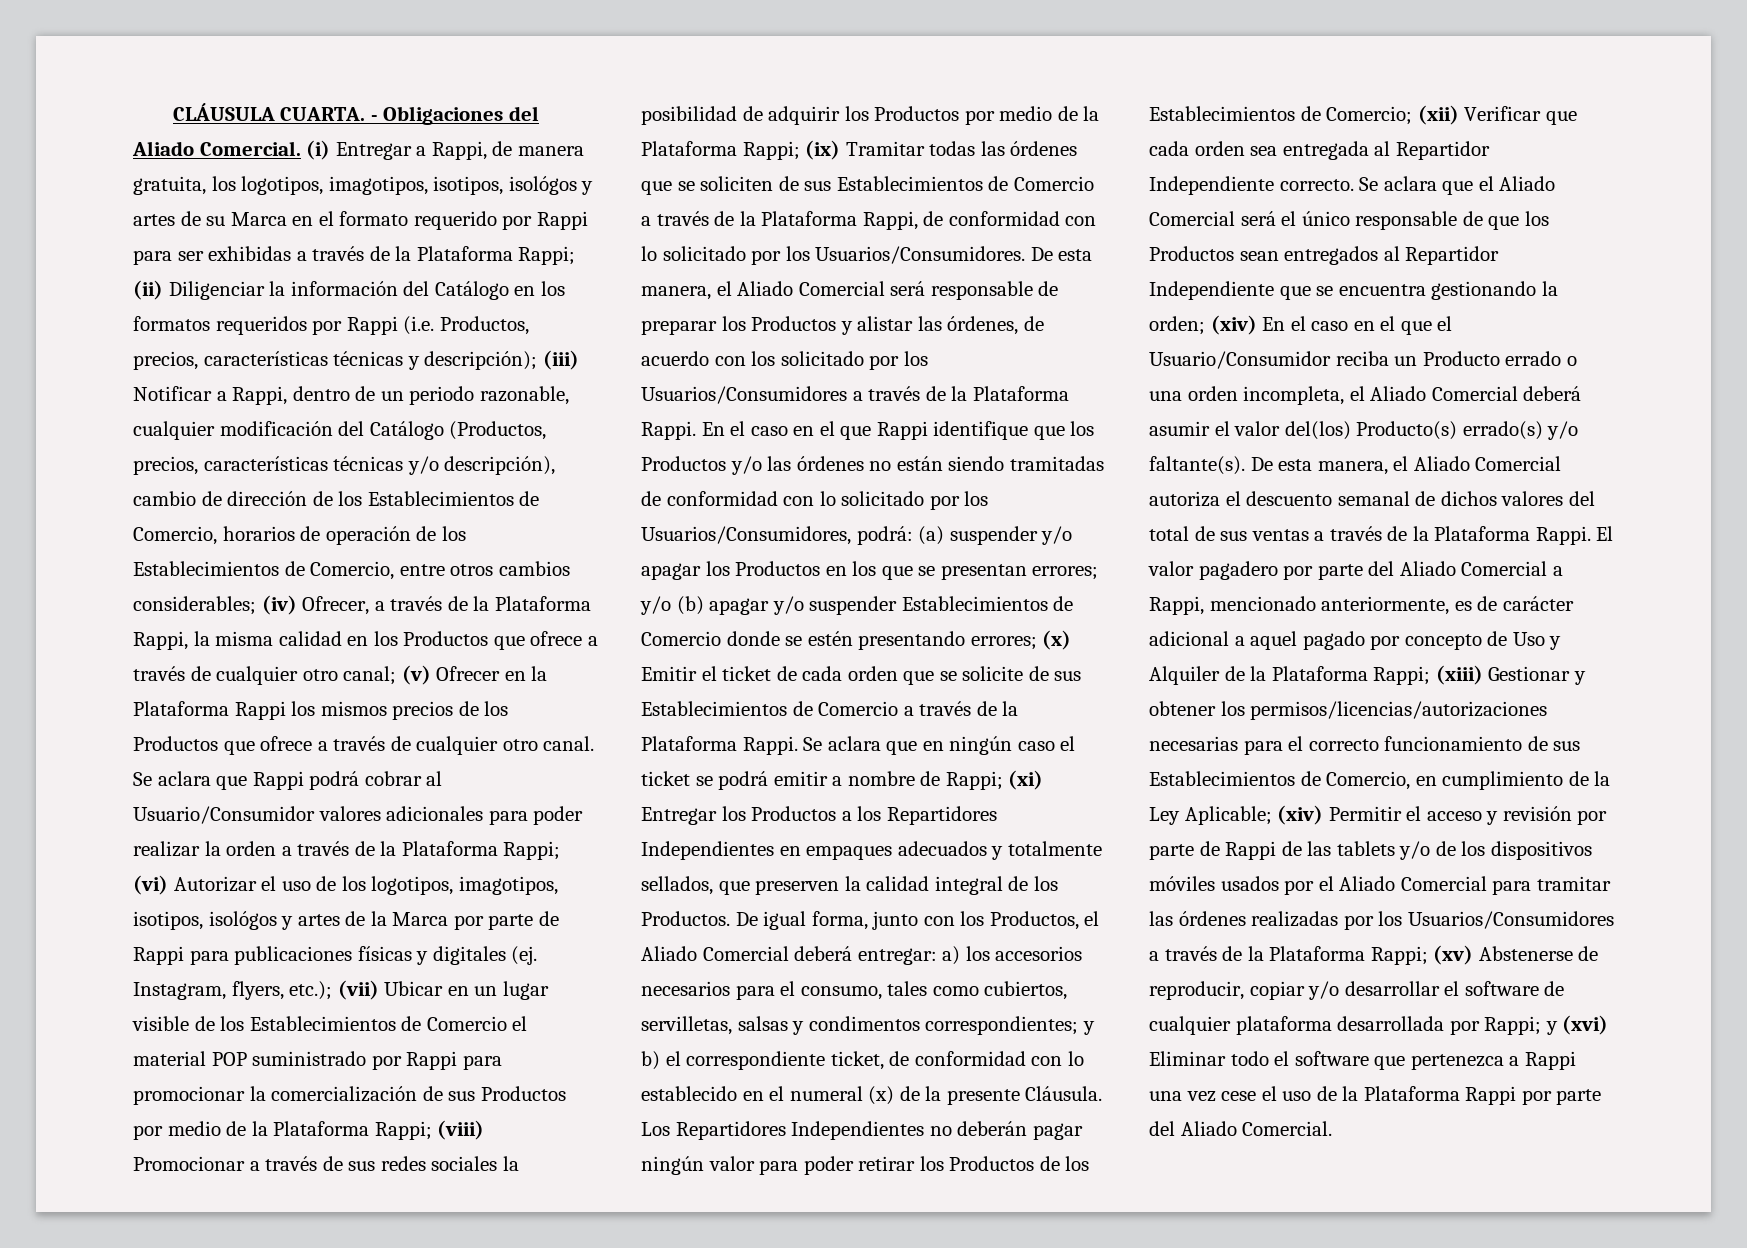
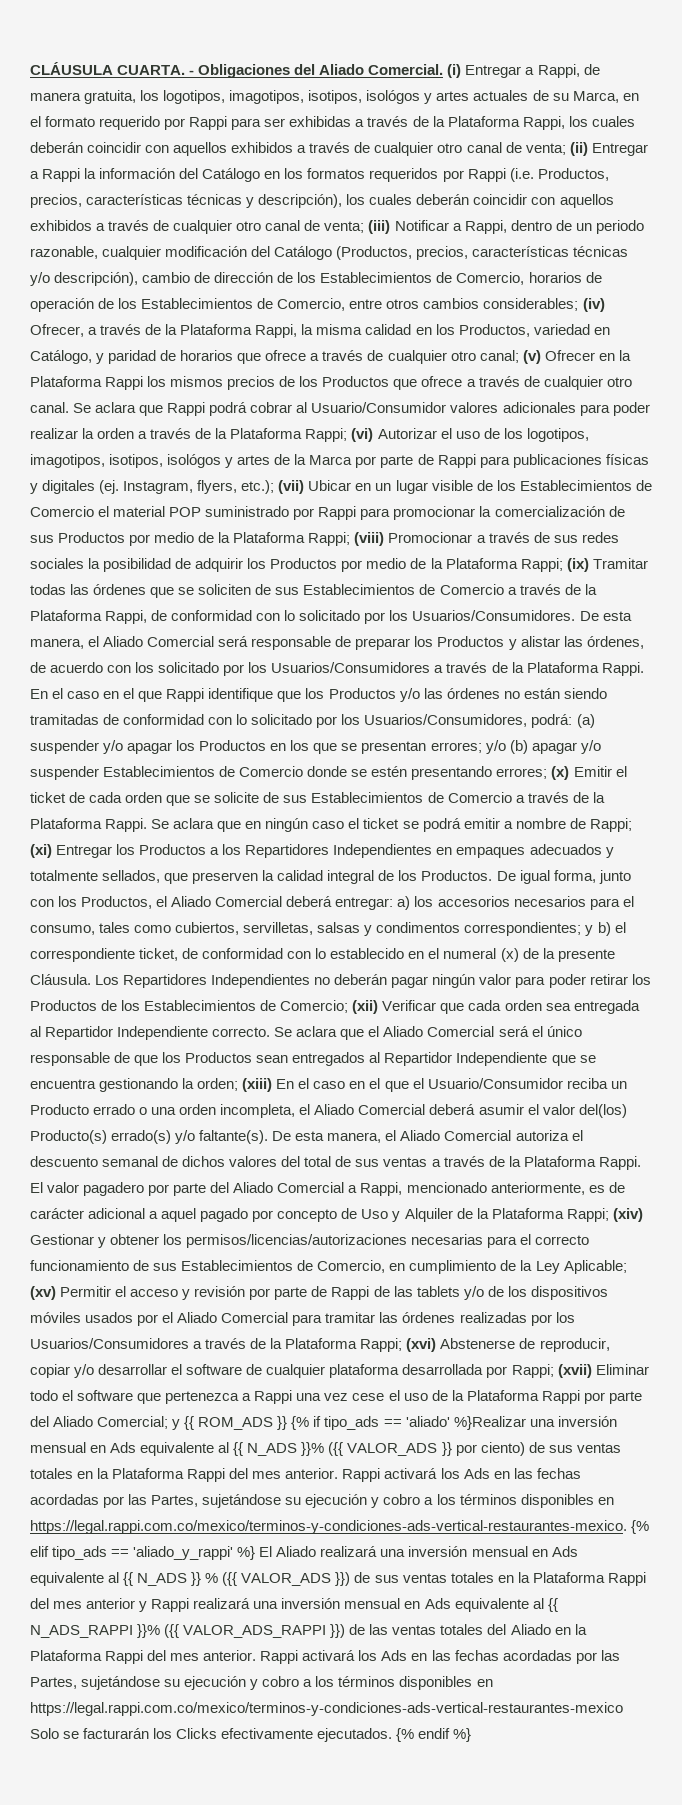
(175, 220) none -> [473,90,529,101] actuales
[230,212,287,226] Marca -> [572,91,619,103] Marca,
[518,246,576,265] [133,280,265,300] Rappi; (ii) Diligenciar -> [522,116,635,130] [30,142,648,156] [30,168,81,182] Rappi, los cuales deberán coincidir con aquellos exhibidos a través de cualquier otro canal de venta; (ii) Entregar a Rappi
[424,351,538,370] descripción); -> [258,194,614,208] [30,220,365,234] descripción), los cuales deberán coincidir con aquellos exhibidos a través de cualquier otro canal de venta;
[403,631,489,646] Productos -> [458,324,610,337] [30,350,234,364] Productos, variedad en Catálogo, y paridad de horarios
[1210,315,1257,335] (xiv) -> [242,1078,273,1092] (xiii)
[1435,665,1483,685] (xiii) -> [612,1208,643,1222] (xiv)
[1277,805,1324,825] (xiv) -> [30,1286,56,1300] (xv)
[1433,945,1474,965] (xv) -> [406,1338,437,1352] (xvi)
[1545,1015,1609,1035] y (xvi) -> [557,1364,592,1378] (xvii)
[1242,1121,1333,1136] Comercial. -> [97,1416,617,1430] [30,1442,621,1456] [30,1468,581,1482] [30,1494,614,1508] [30,1520,650,1534] [30,1546,578,1560] [30,1572,646,1586] [30,1598,558,1612] [30,1624,587,1638] [30,1650,620,1664] [30,1676,493,1690] [30,1702,623,1716] [30,1728,472,1742] Comercial; y {{ ROM_ADS }} {% if tipo_ads == 'aliado' %}Realizar una inversión mensual en Ads equivalente al {{ N_ADS }}% ({{ VALOR_ADS }} por ciento) de sus ventas totales en la Plataforma Rappi del mes anterior. Rappi activará los Ads en las fechas acordadas por las Partes, sujetándose su ejecución y cobro a los términos disponibles en https://legal.rappi.com.co/mexico/terminos-y-condiciones-ads-vertical-restaurantes-mexico. {% elif tipo_ads == 'aliado_y_rappi' %} El Aliado realizará una inversión mensual en Ads equivalente al {{ N_ADS }} % ({{ VALOR_ADS }}) de sus ventas totales en la Plataforma Rappi del mes anterior y Rappi realizará una inversión mensual en Ads equivalente al {{ N_ADS_RAPPI }}% ({{ VALOR_ADS_RAPPI }}) de las ventas totales del Aliado en la Plataforma Rappi del mes anterior. Rappi activará los Ads en las fechas acordadas por las Partes, sujetándose su ejecución y cobro a los términos disponibles en https://legal.rappi.com.co/mexico/terminos-y-condiciones-ads-vertical-restaurantes-mexico Solo se facturarán los Clicks efectivamente ejecutados. {% endif %}

